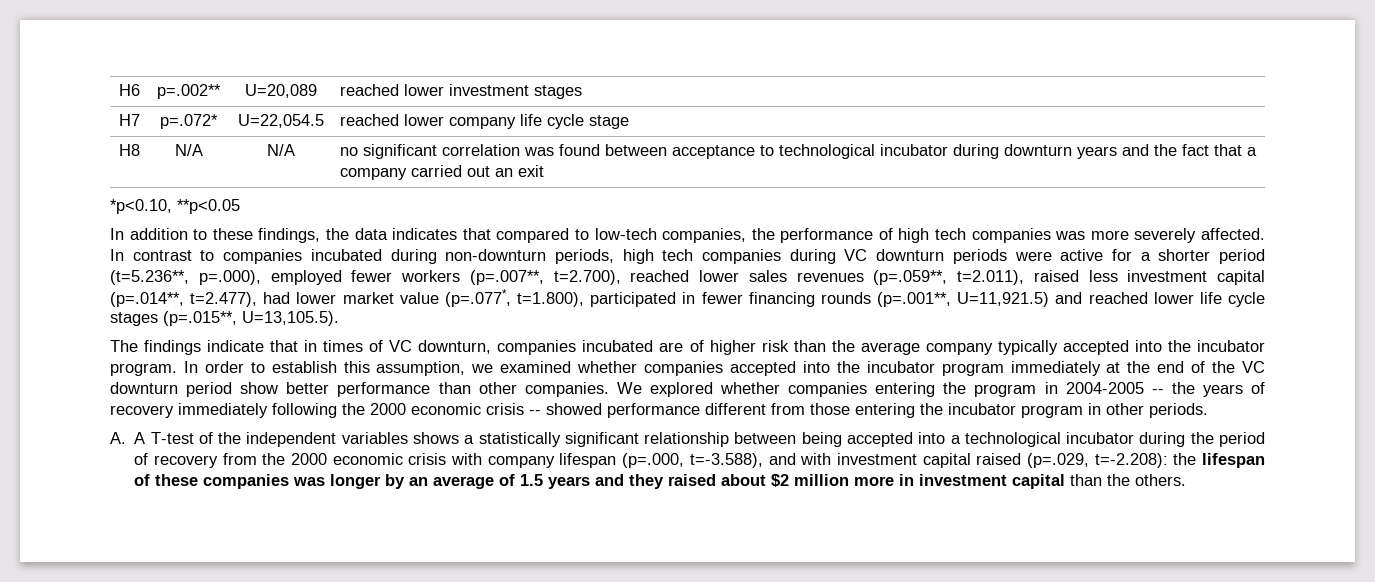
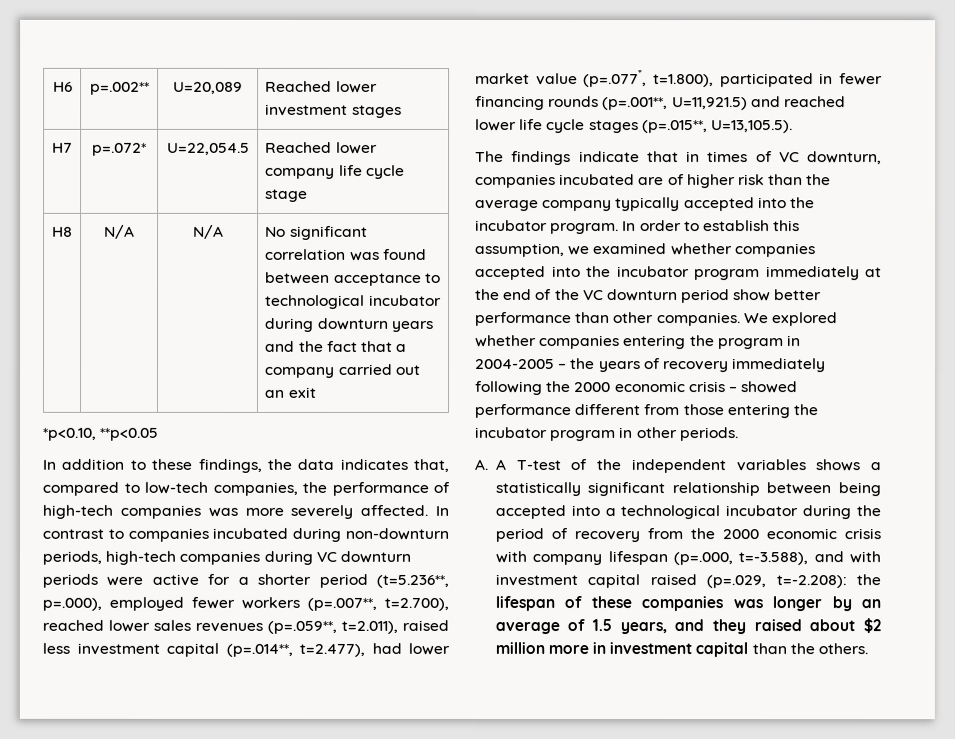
[340,84,400,96] reached -> [265,80,333,92] Reached
[340,114,400,126] reached -> [265,141,333,153] Reached
[340,147,359,156] no -> [265,226,287,237] No
[462,228,491,240] that -> [413,458,449,472] that,
[898,228,967,243] high tech -> [42,504,113,519] high-tech
[622,249,694,264] high tech -> [105,550,177,565] high-tech
[1151,389,1164,394] -- -> [558,363,568,370] –
[529,410,541,415] -- -> [727,386,737,393] –
[548,476,591,489] years -> [619,622,667,635] years,

